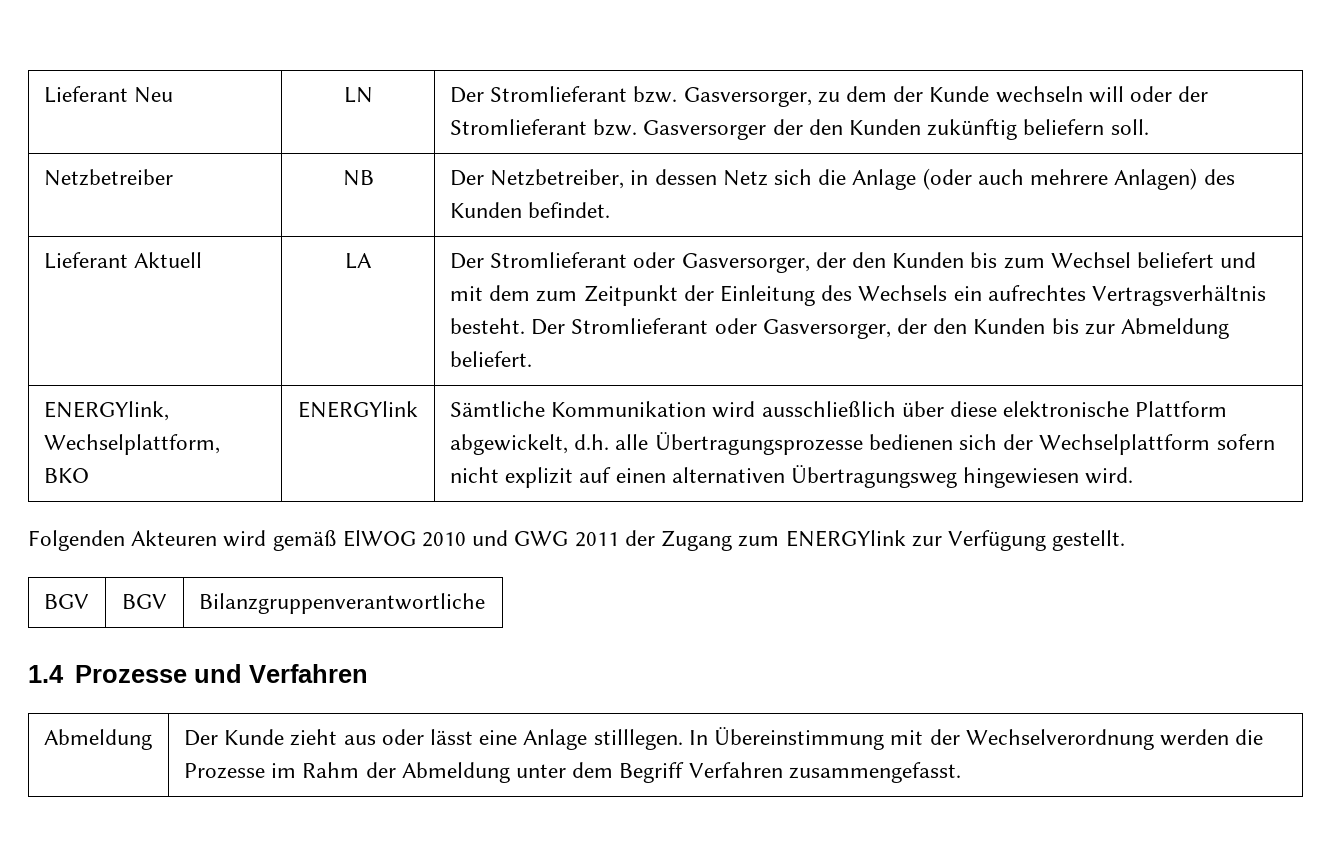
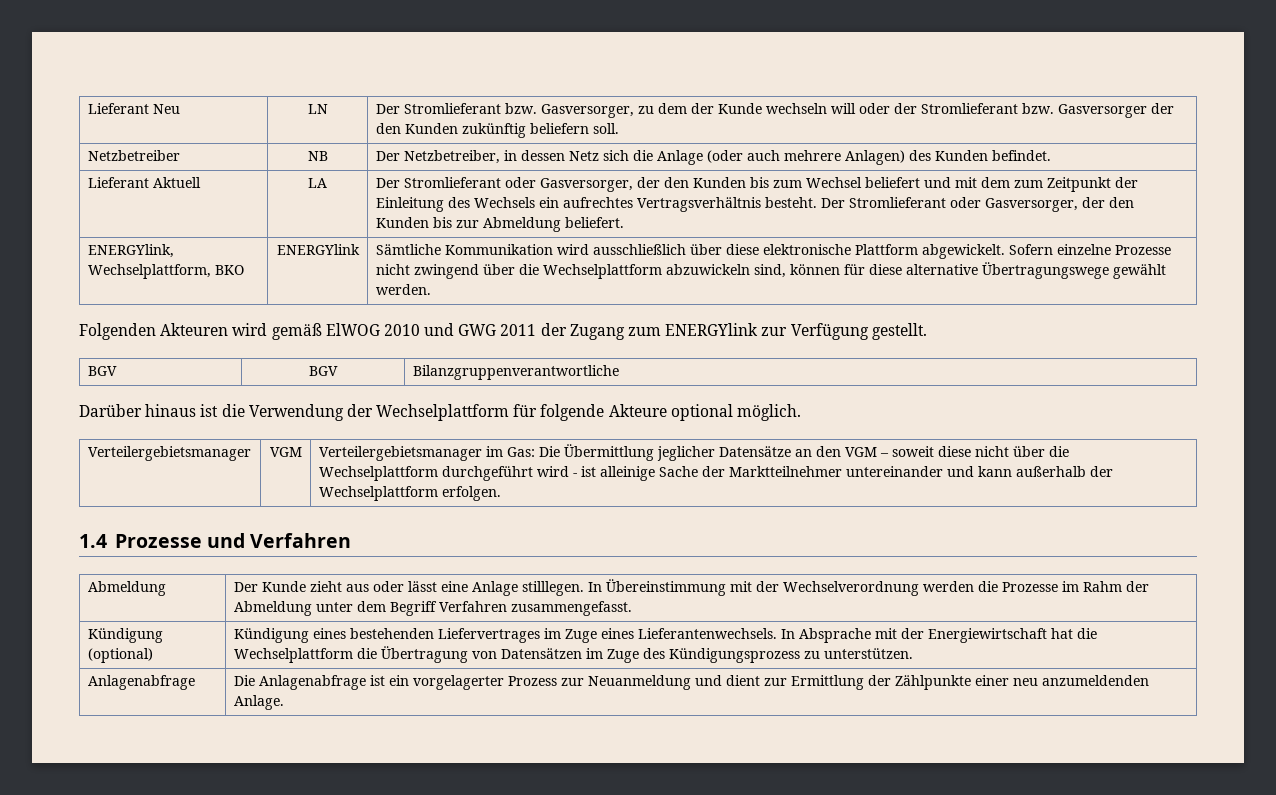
[449,432,1275,455] [449,465,1134,488] abgewickelt, d.h. alle Übertragungsprozesse bedienen sich der Wechselplattform sofern nicht explizit auf einen alternativen Übertragungsweg hingewiesen wird. -> [921,244,1171,259] [375,262,1166,279] [375,284,431,295] abgewickelt. Sofern einzelne Prozesse nicht zwingend über die Wechselplattform abzuwickeln sind, können für diese alternative Übertragungswege gewählt werden.
(485, 603) none -> [79,404,802,421] [87,446,251,461] [269,447,302,457] [318,444,1069,461] [318,466,1113,481] [318,486,501,501] // Darüber hinaus ist die Verwendung der Wechselplattform für folgende Akteure optional möglich. // Verteilergebietsmanager | VGM | Verteilergebietsmanager im Gas: Die Übermittlung jeglicher Datensätze an den VGM – soweit diese nicht über die Wechselplattform durchgeführt wird - ist alleinige Sache der Marktteilnehmer untereinander und kann außerhalb der Wechselplattform erfolgen.
(961, 772) none -> [87,628,163,643] [87,648,153,663] [233,628,1097,643] [233,646,913,663] [87,675,195,690] [233,675,1149,690] [233,695,284,710] // Kündigung (optional) | Kündigung eines bestehenden Liefervertrages im Zuge eines Lieferantenwechsels. In Absprache mit der Energiewirtschaft hat die Wechselplattform die Übertragung von Datensätzen im Zuge des Kündigungsprozess zu unterstützen. // Anlagenabfrage | Die Anlagenabfrage ist ein vorgelagerter Prozess zur Neuanmeldung und dient zur Ermittlung der Zählpunkte einer neu anzumeldenden Anlage.

